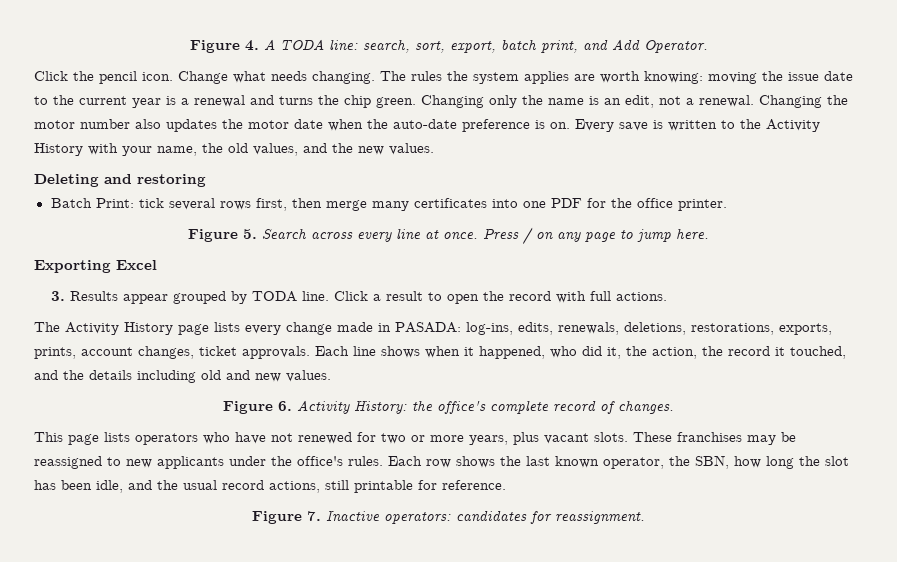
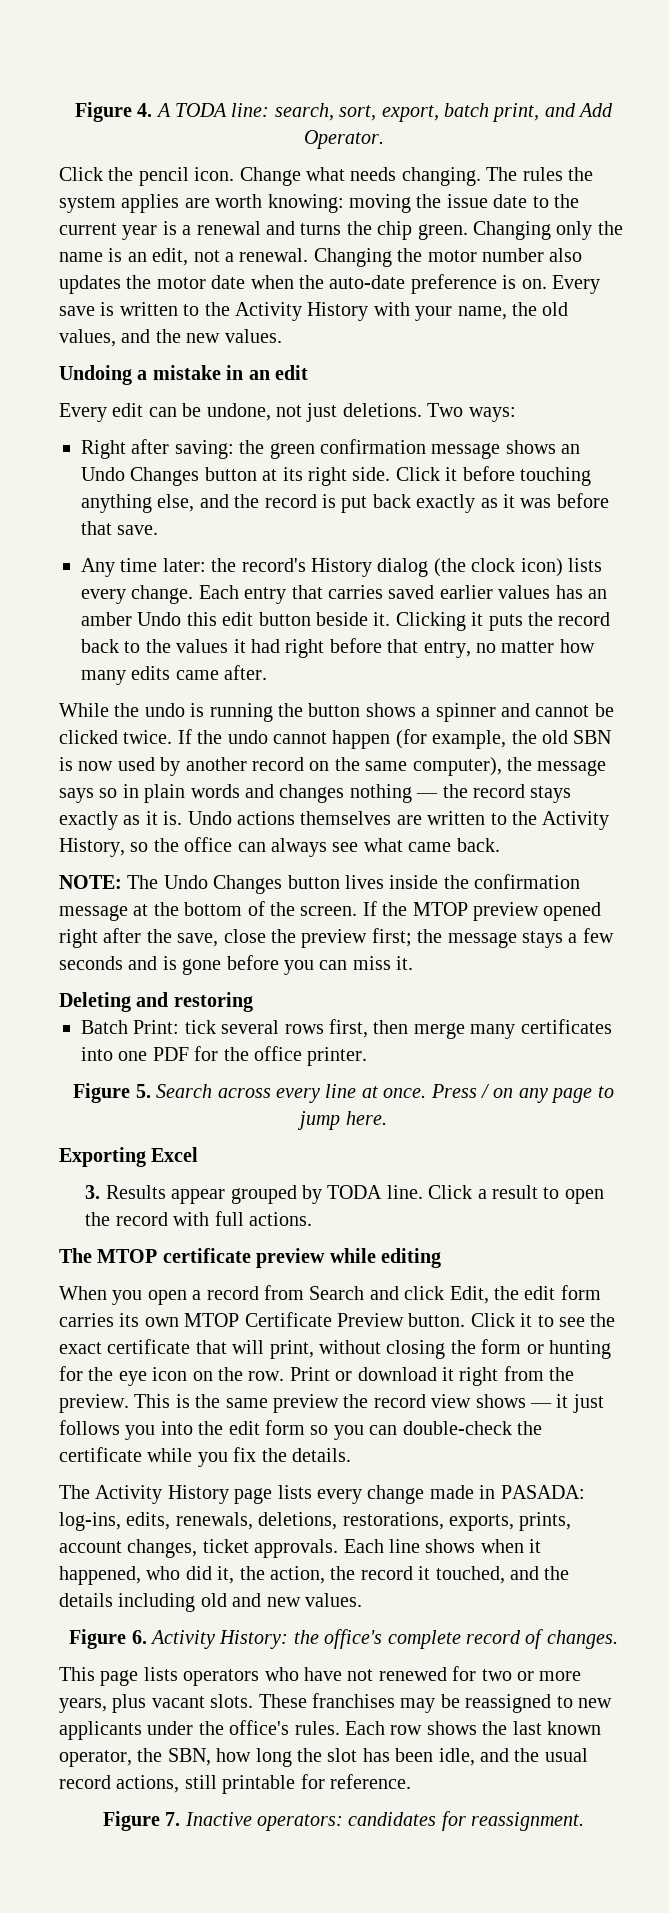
(434, 149) none -> [59,365,308,385] [59,403,516,422] [81,439,581,459] [81,466,591,486] [81,493,609,513] [81,521,159,535] [81,558,602,577] [81,585,607,604] [81,612,611,631] [81,638,595,658] [81,665,268,685] [59,703,614,722] [59,729,612,749] [59,757,607,776] [59,784,572,803] [59,811,610,830] [59,837,500,857] [59,874,581,894] [59,901,602,921] [59,928,614,948] [59,955,414,975] // Undoing a mistake in an edit // Every edit can be undone, not just deletions. Two ways: // Right after saving: the green confirmation message shows an Undo Changes button at its right side. Click it before touching anything else, and the record is put back exactly as it was before that save. // Any time later: the record's History dialog (the clock icon) lists every change. Each entry that carries saved earlier values has an amber Undo this edit button beside it. Clicking it puts the record back to the values it had right before that entry, no matter how many edits came after. // While the undo is running the button shows a spinner and cannot be clicked twice. If the undo cannot happen (for example, the old SBN is now used by another record on the same computer), the message says so in plain words and changes nothing — the record stays exactly as it is. Undo actions themselves are written to the Activity History, so the office can always see what came back. // NOTE: The Undo Changes button lives inside the confirmation message at the bottom of the screen. If the MTOP preview opened right after the save, close the preview first; the message stays a few seconds and is gone before you can miss it.
(668, 296) none -> [59,1248,441,1268] [59,1285,601,1305] [59,1312,616,1327] [59,1339,611,1359] [59,1366,575,1386] [59,1394,604,1413] [59,1420,542,1440] [59,1447,351,1467] // The MTOP certificate preview while editing // When you open a record from Search and click Edit, the edit form carries its own MTOP Certificate Preview button. Click it to see the exact certificate that will print, without closing the form or hunting for the eye icon on the row. Print or download it right from the preview. This is the same preview the record view shows — it just follows you into the edit form so you can double-check the certificate while you fix the details.

